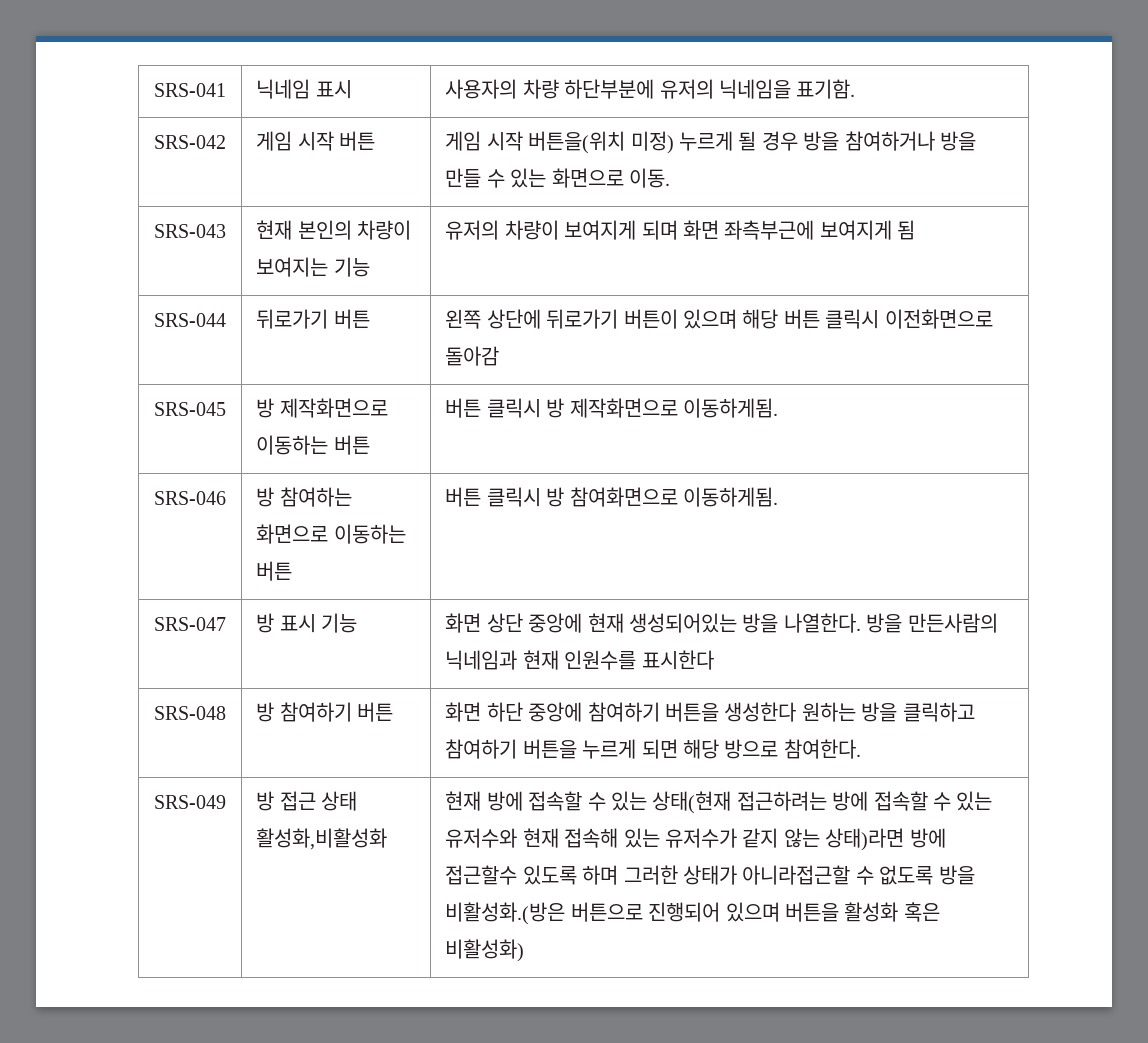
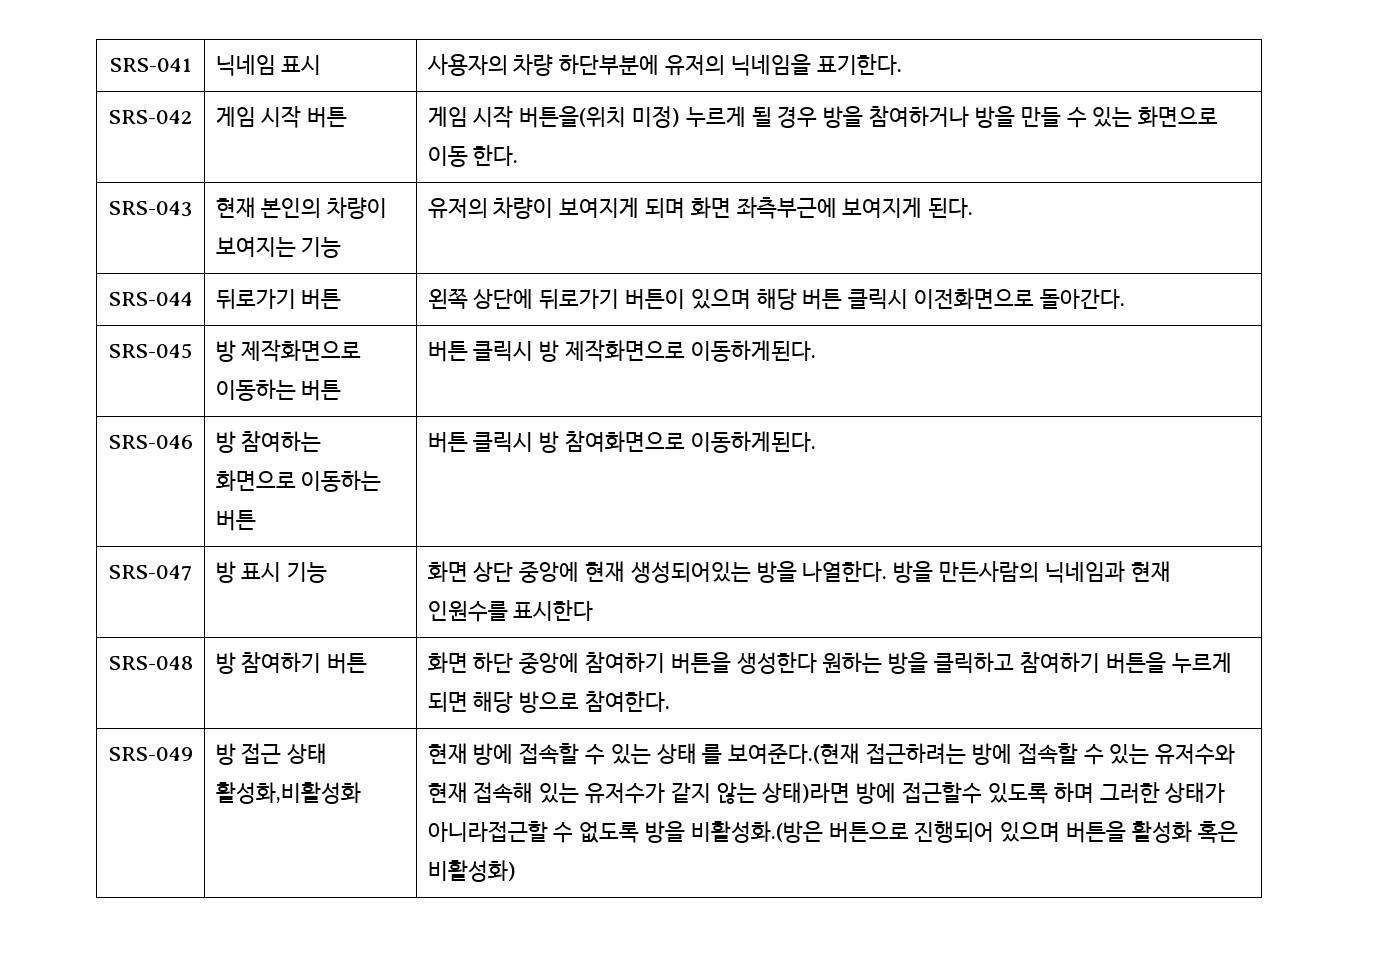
[796,79,856,99] 표기함. -> [816,54,902,75] 표기한다.
[629,168,671,188] 이동. -> [427,145,519,167] 이동 한다.
[897,220,916,240] 됨 -> [928,198,974,218] 된다.
[445,346,500,366] 돌아감 -> [1039,289,1125,309] 돌아간다.
[683,398,779,418] 이동하게됨. -> [690,340,816,362] 이동하게된다.
[683,487,779,507] 이동하게됨. -> [690,431,816,453] 이동하게된다.
[652,791,732,814] 상태(현재 -> [656,743,861,764] 상태 를 보여준다.(현재

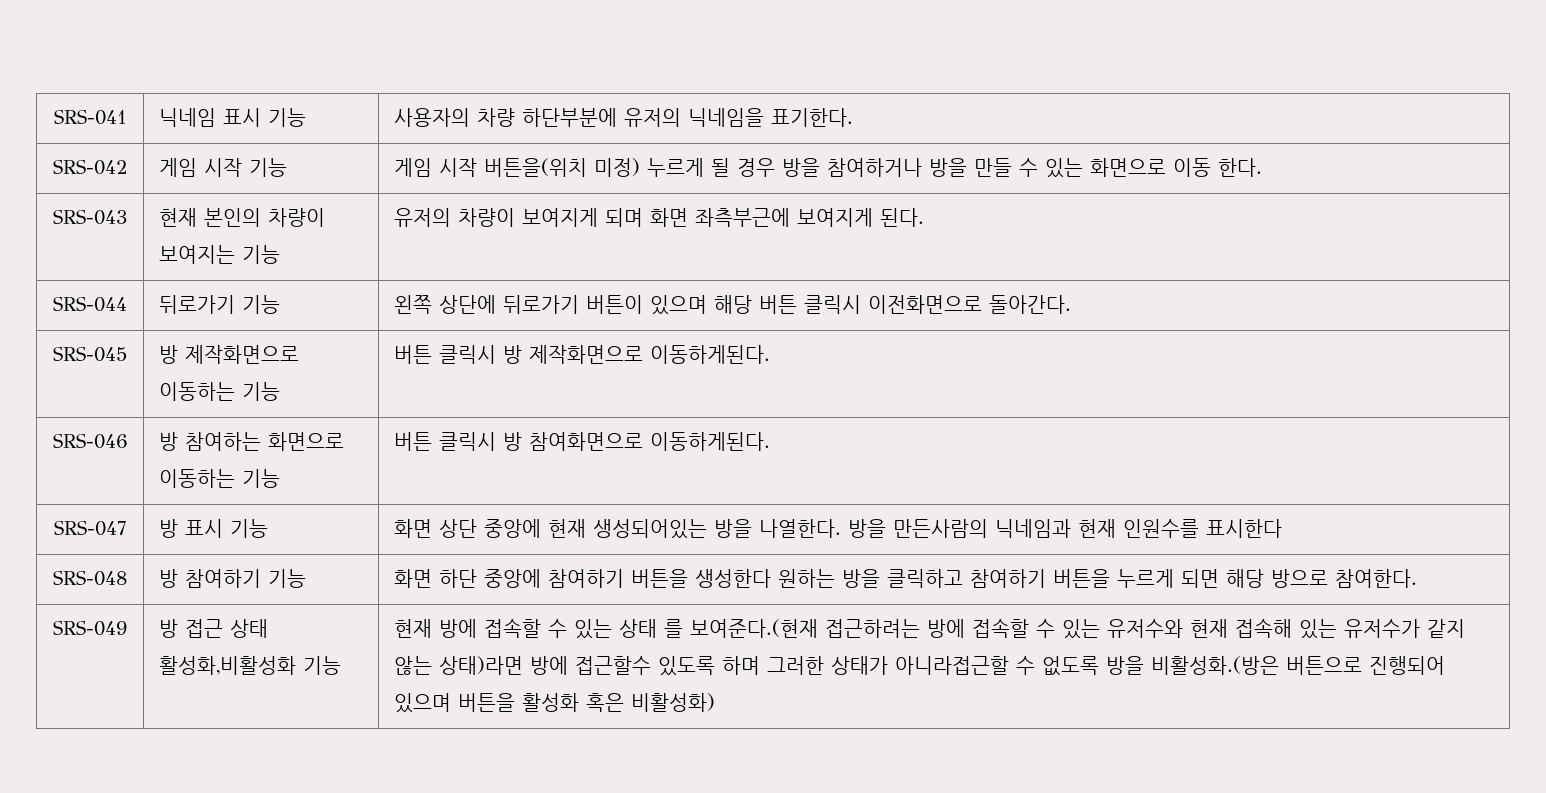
(322, 65) none -> [267,108,306,127] 기능
[307,107,348,128] 버튼 -> [248,158,287,177] 기능
[301,289,342,310] 버튼 -> [241,295,280,314] 기능
[301,380,342,401] 버튼 -> [241,382,280,401] 기능
[215,510,256,531] 버튼 -> [241,469,280,488] 기능
[327,653,368,674] 버튼 -> [267,569,306,588] 기능
(361, 793) none -> [302,656,341,675] 기능

